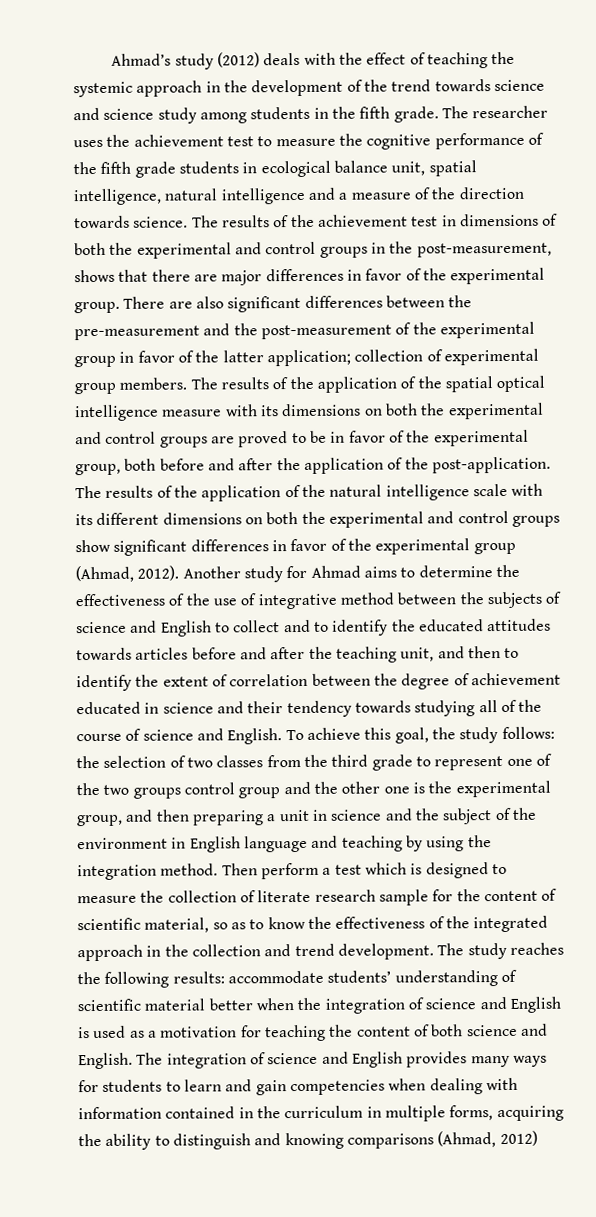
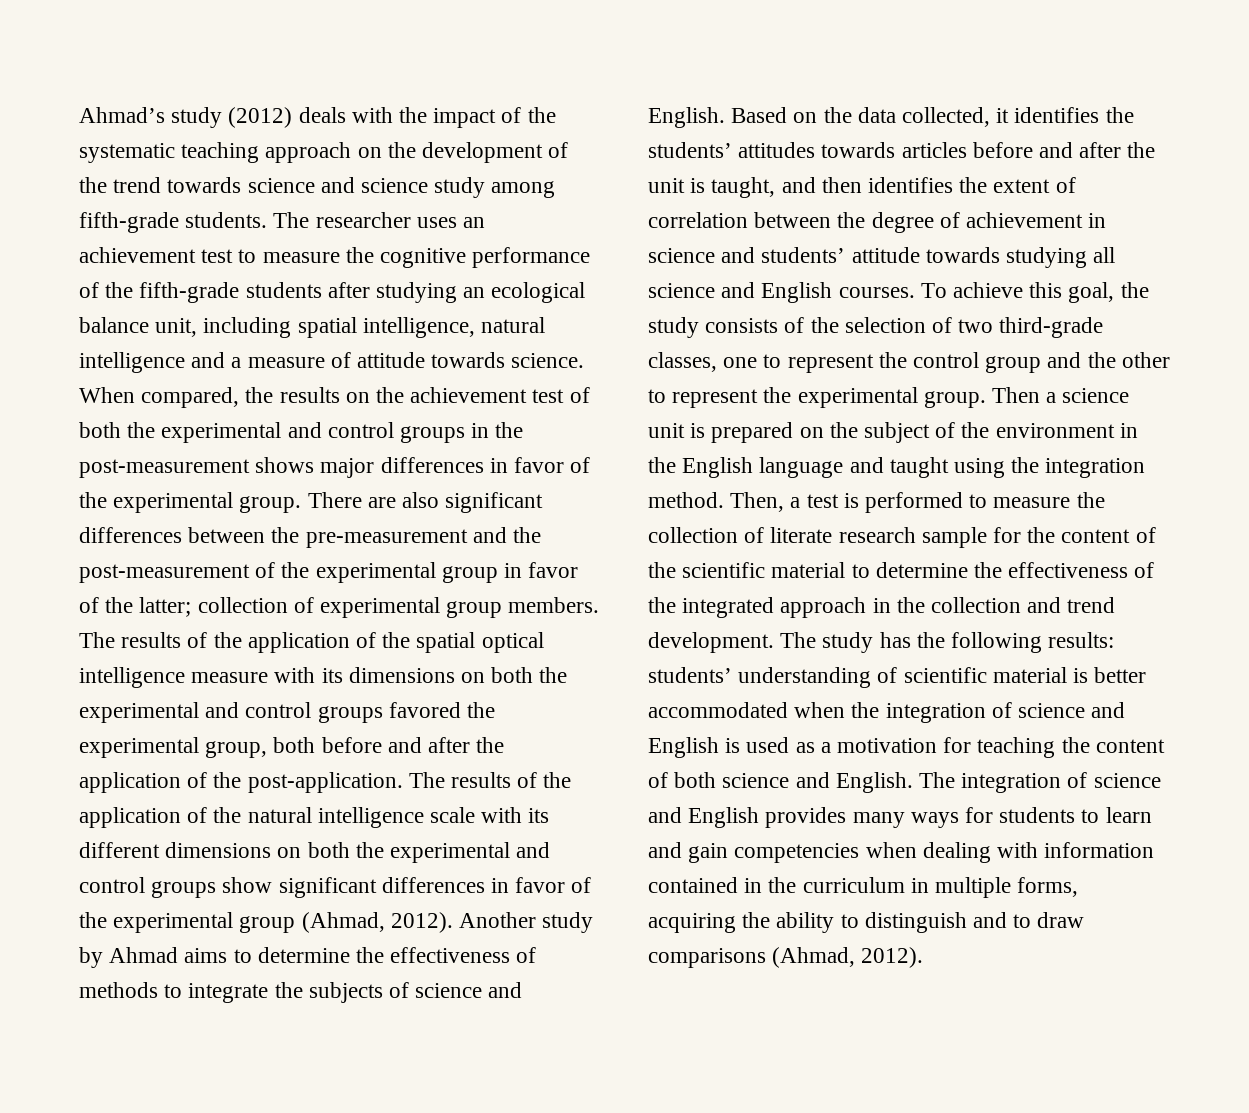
[366,51,516,69] [73,80,221,98] effect of teaching the systemic approach in -> [433,107,556,128] [79,142,382,163] impact of the systematic teaching approach on
[250,106,439,123] students in the fifth grade. -> [79,212,268,233] fifth-grade students.
[106,134,131,147] the -> [463,217,486,228] an
[100,161,258,178] fifth grade students in -> [139,282,486,303] fifth-grade students after studying an
(426, 168) none -> [203,317,292,338] including
[431,186,525,200] [74,213,539,229] the direction towards science. The results of the achievement test in dimensions -> [357,352,585,368] [79,387,565,408] attitude towards science. When compared, the results on the achievement test
[416,242,552,258] [74,269,218,283] post-measurement, shows that there are -> [79,457,315,478] post-measurement shows
[222,349,351,367] latter application; -> [139,597,192,617] latter;
[210,430,405,448] are proved to be in favor of -> [388,702,461,718] favored
[286,565,308,579] for -> [79,947,103,968] by
[185,592,457,610] the use of integrative method between -> [79,982,269,1003] methods to integrate
[160,619,484,637] English to collect and to identify the educated -> [648,107,1134,128] [648,142,732,158] English. Based on the data collected, it identifies the students’
[335,646,520,663] [76,674,132,692] teaching unit, and then to identify -> [648,177,954,198] unit is taught, and then identifies
[76,700,352,718] educated in science and their tendency -> [1088,213,1107,228] [648,247,920,263] in science and students’ attitude
[500,699,543,713] [76,728,283,745] of the course of science and English. -> [648,282,915,303] science and English courses.
[501,726,555,740] follows: -> [705,317,805,333] consists of
[216,753,552,771] [76,782,181,799] classes from the third grade to represent one of the two groups -> [999,317,1104,338] [648,352,907,373] third-grade classes, one to represent the
[383,780,551,798] [77,808,413,827] one is the experimental group, and then preparing a unit in science and -> [648,387,1130,408] [648,422,824,443] to represent the experimental group. Then a science unit is prepared on
(187, 843) none -> [648,457,676,473] the
[341,835,423,852] teaching by -> [889,457,949,478] taught
[221,862,489,880] Then perform a test which is designed -> [730,492,964,513] Then, a test is performed
[77,916,306,933] scientific material, so as to know -> [648,562,968,578] the scientific material to determine
[509,942,564,955] reaches -> [879,632,911,648] has
[227,970,324,984] accommodate -> (1115, 640) none
[208,998,253,1011] better -> [1073,667,1147,683] [648,702,788,718] is better accommodated
[284,1132,344,1150] knowing -> [1013,912,1085,928] to draw
[499,1130,538,1147] 2012) -> [861,947,924,968] 2012).

